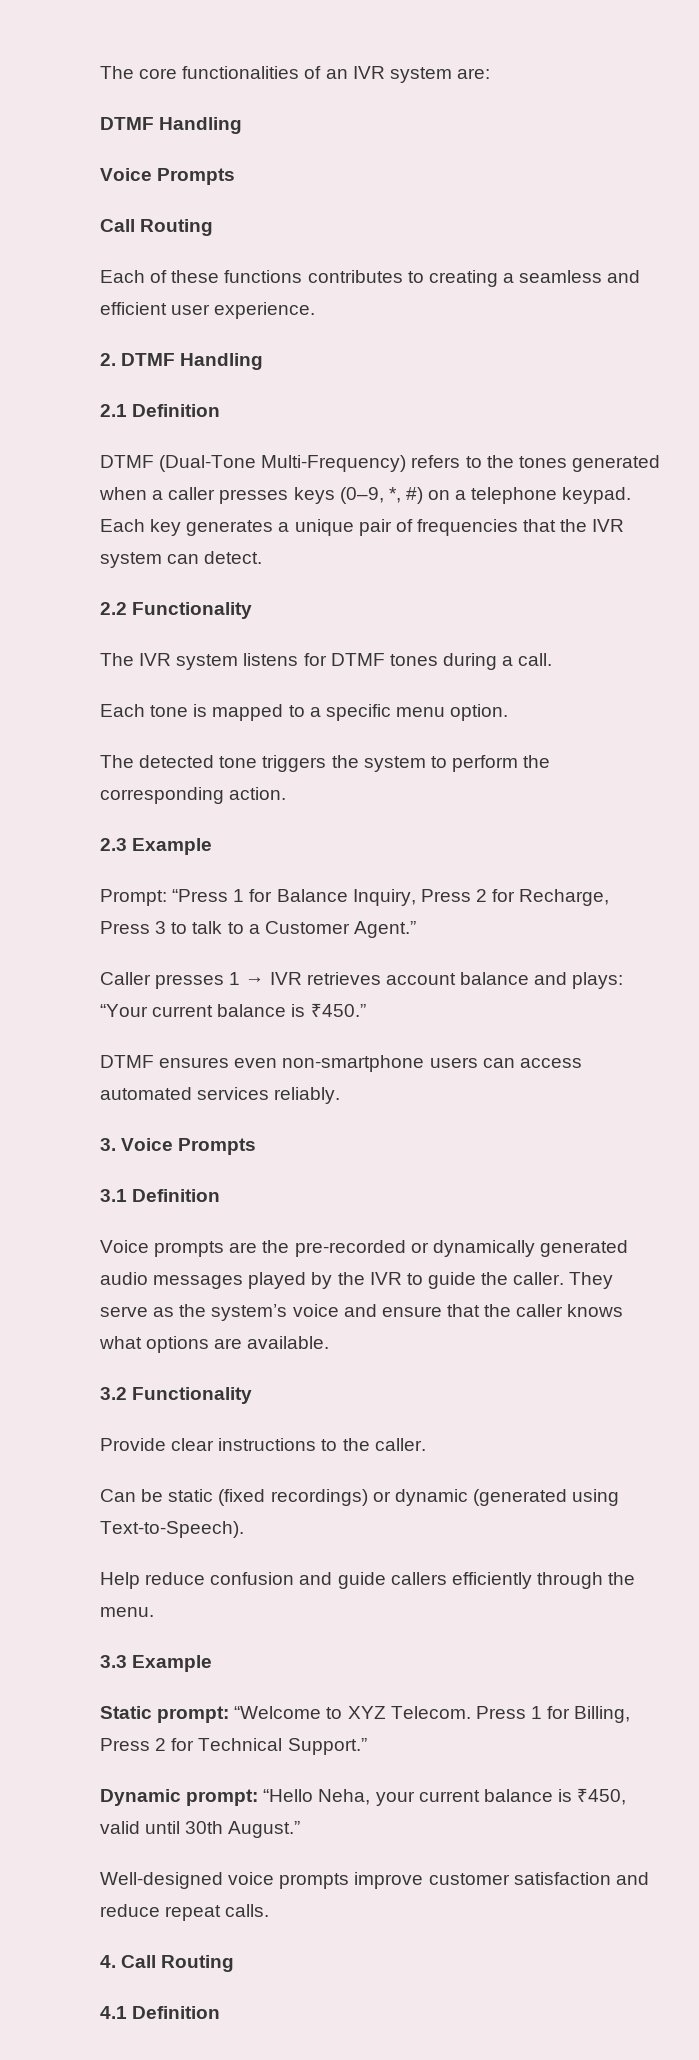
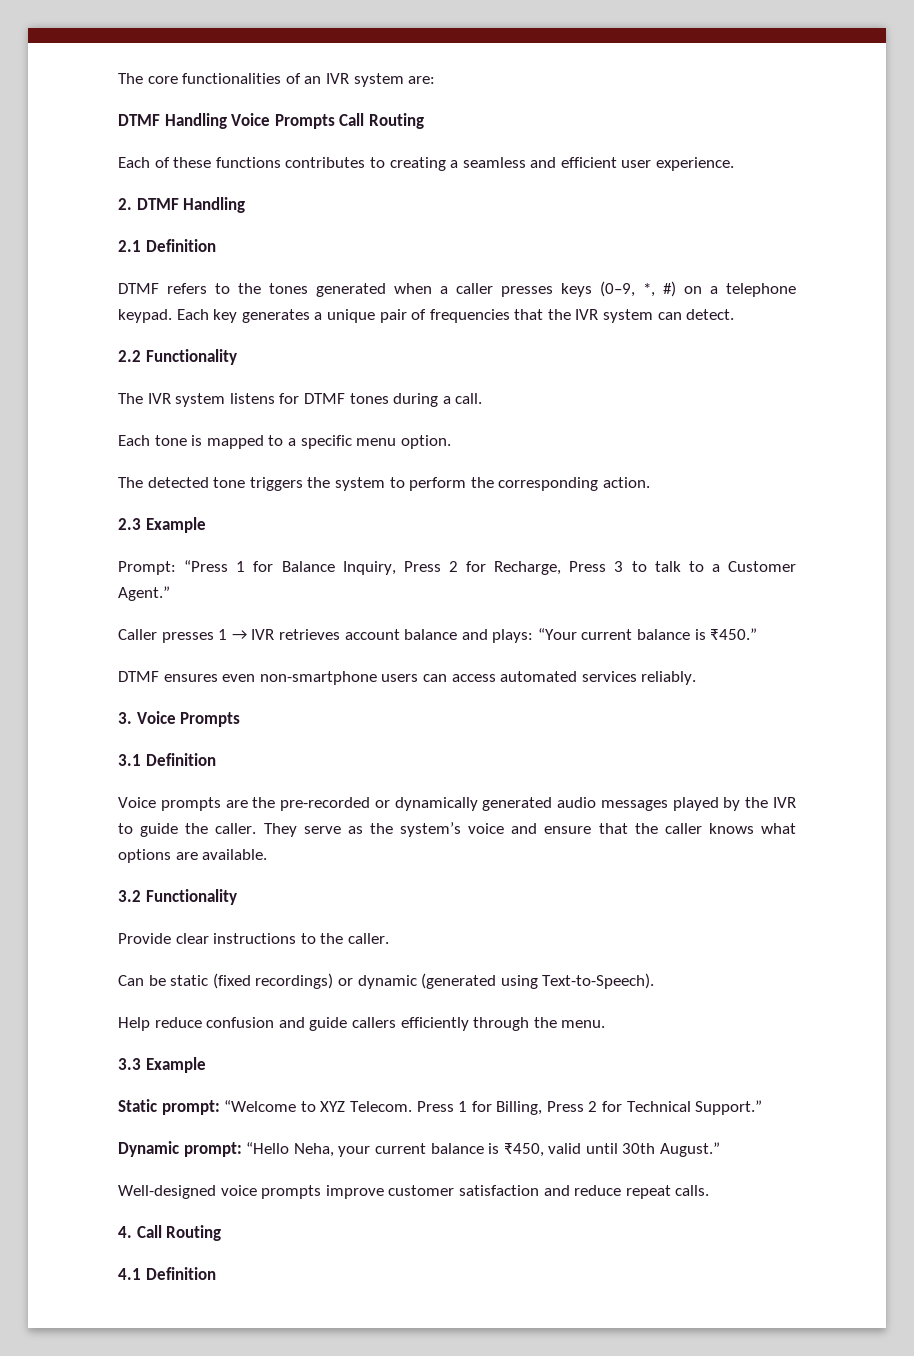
[100,168,236,185] // Voice Prompts // -> [231,113,335,129] Voice Prompts
[159,455,407,472] (Dual-Tone Multi-Frequency) -> (159, 288) none

